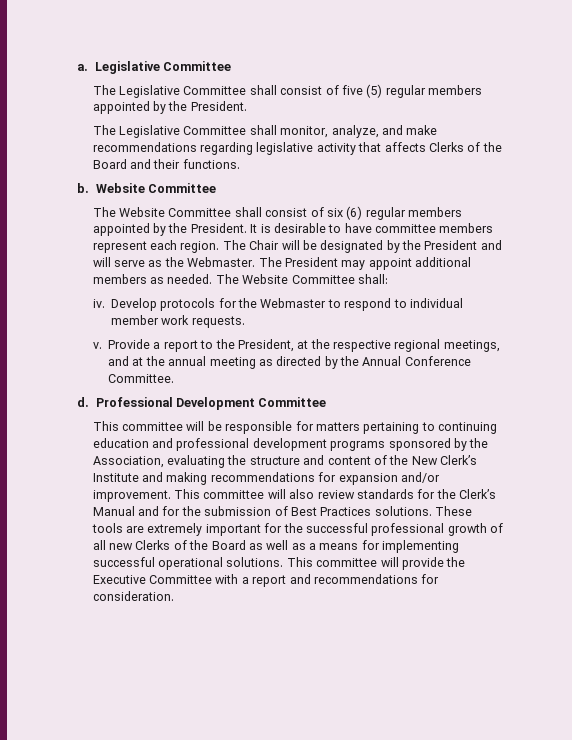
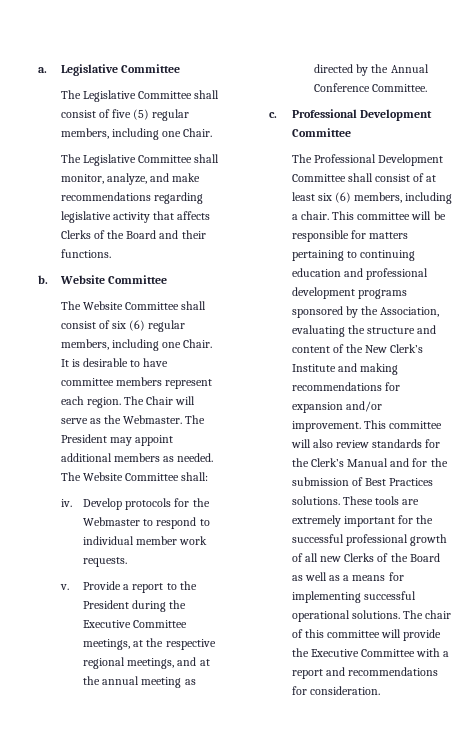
[428,85,483,95] [92,101,247,114] members appointed by the President. -> [60,128,213,140] members, including one Chair.
[408,207,463,217] [92,223,247,236] members appointed by the President. -> [60,339,213,351] members, including one Chair.
[302,240,502,253] [92,257,111,267] be designated by the President and will -> (196, 400) none
[237,339,294,352] President, -> [82,600,187,612] [82,620,188,628] [82,639,130,650] President during the Executive Committee meetings,
[77,397,90,407] d. -> [269,112,278,118] c.
(327, 402) none -> [291,154,443,166] [291,173,437,182] [291,192,453,204] [291,211,329,220] The Professional Development Committee shall consist of at least six (6) members, including a chair.
[286,557,313,567] This -> [402,610,452,619] [291,629,324,638] The chair of this

